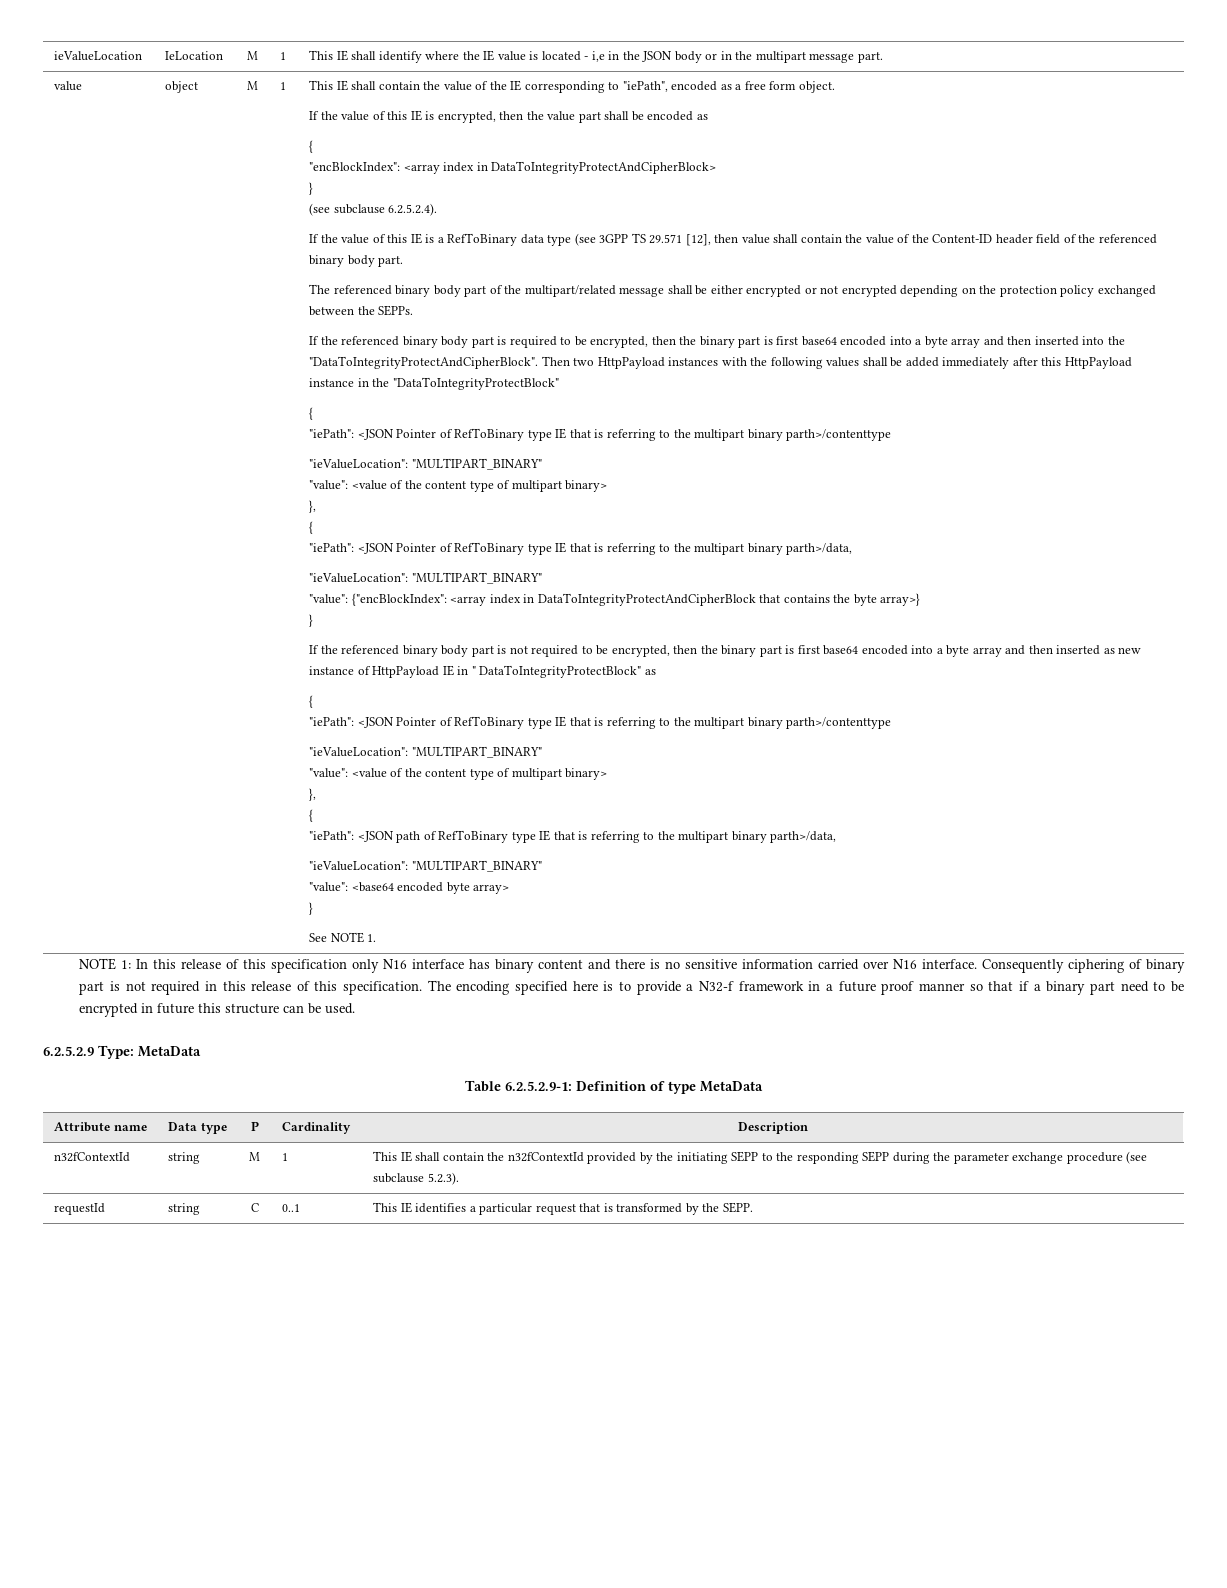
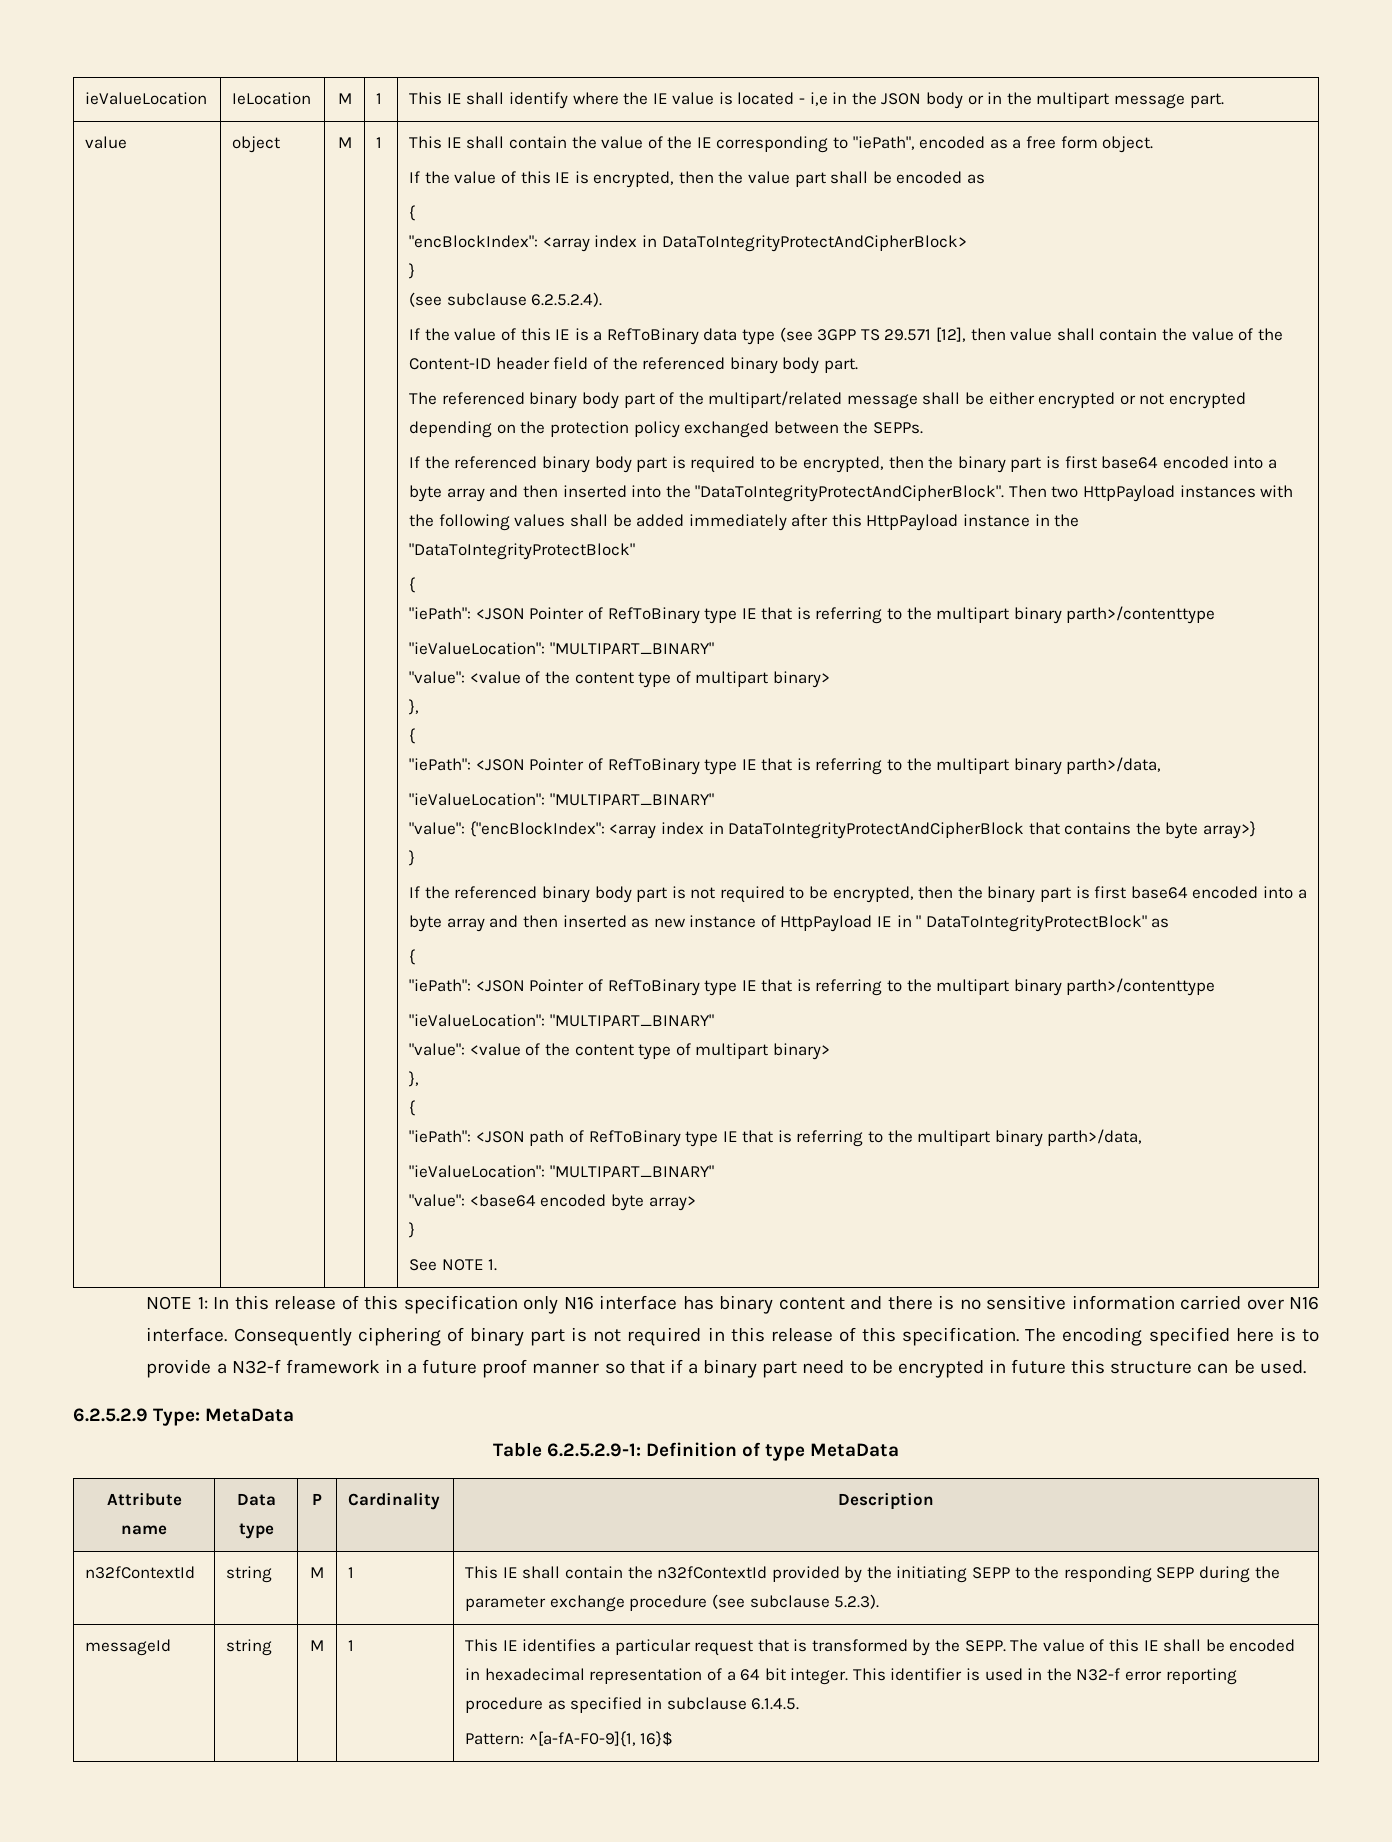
[54,1203,106,1215] [168,1203,201,1215] [250,1203,259,1212] [282,1204,301,1212] requestId | string | C | 0..1 -> [85,1639,172,1656] [226,1639,273,1656] [310,1640,324,1651] [348,1640,355,1651] messageId | string | M | 1
(753, 1207) none -> [1010,1639,1296,1652] [465,1668,1237,1685] [465,1697,800,1713] [465,1731,674,1747] The value of this IE shall be encoded in hexadecimal representation of a 64 bit integer. This identifier is used in the N32-f error reporting procedure as specified in subclause 6.1.4.5. // Pattern: ^[a-fA-F0-9]{1, 16}$

